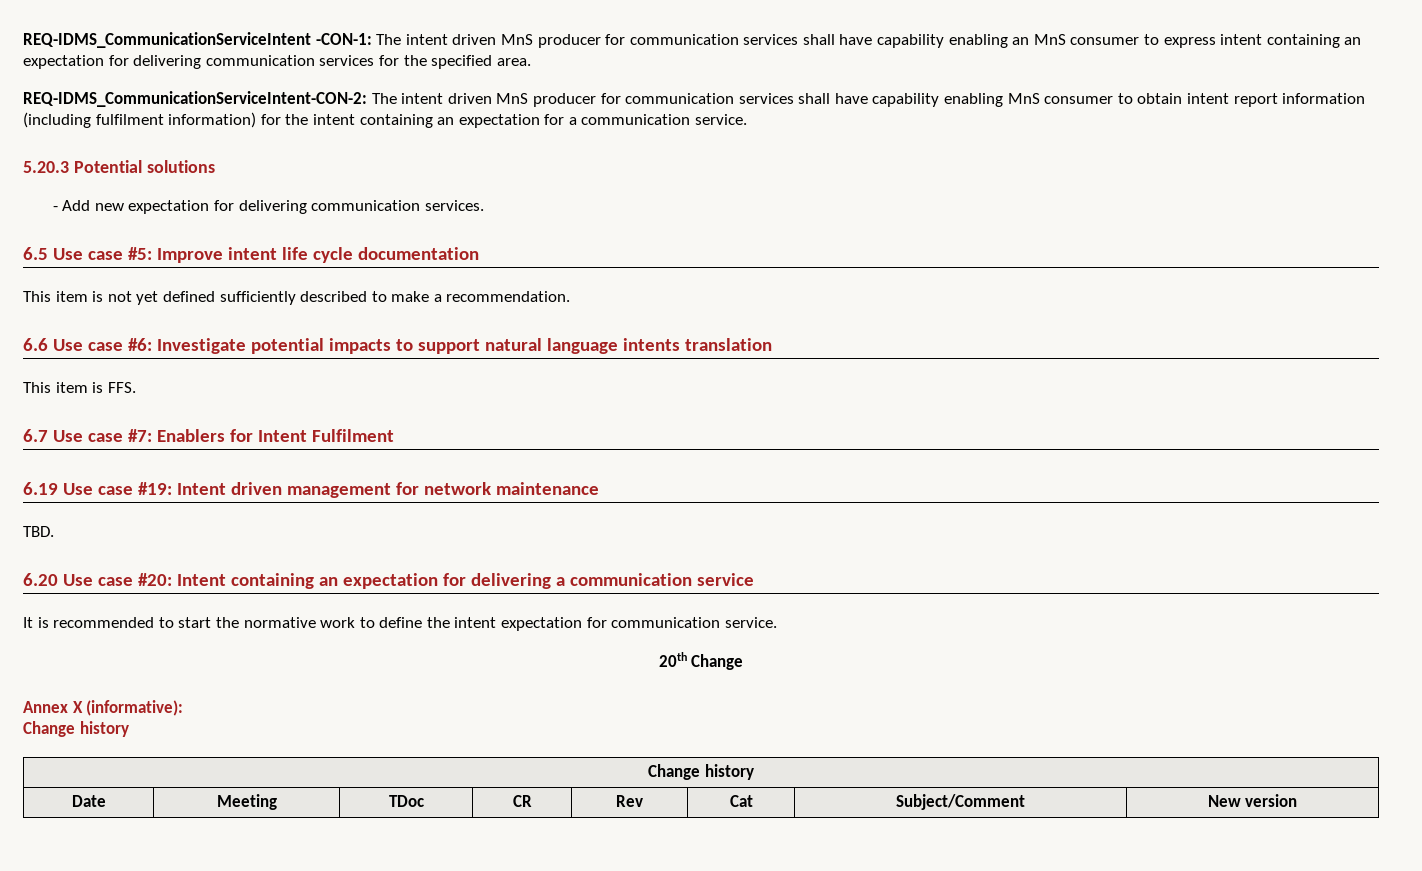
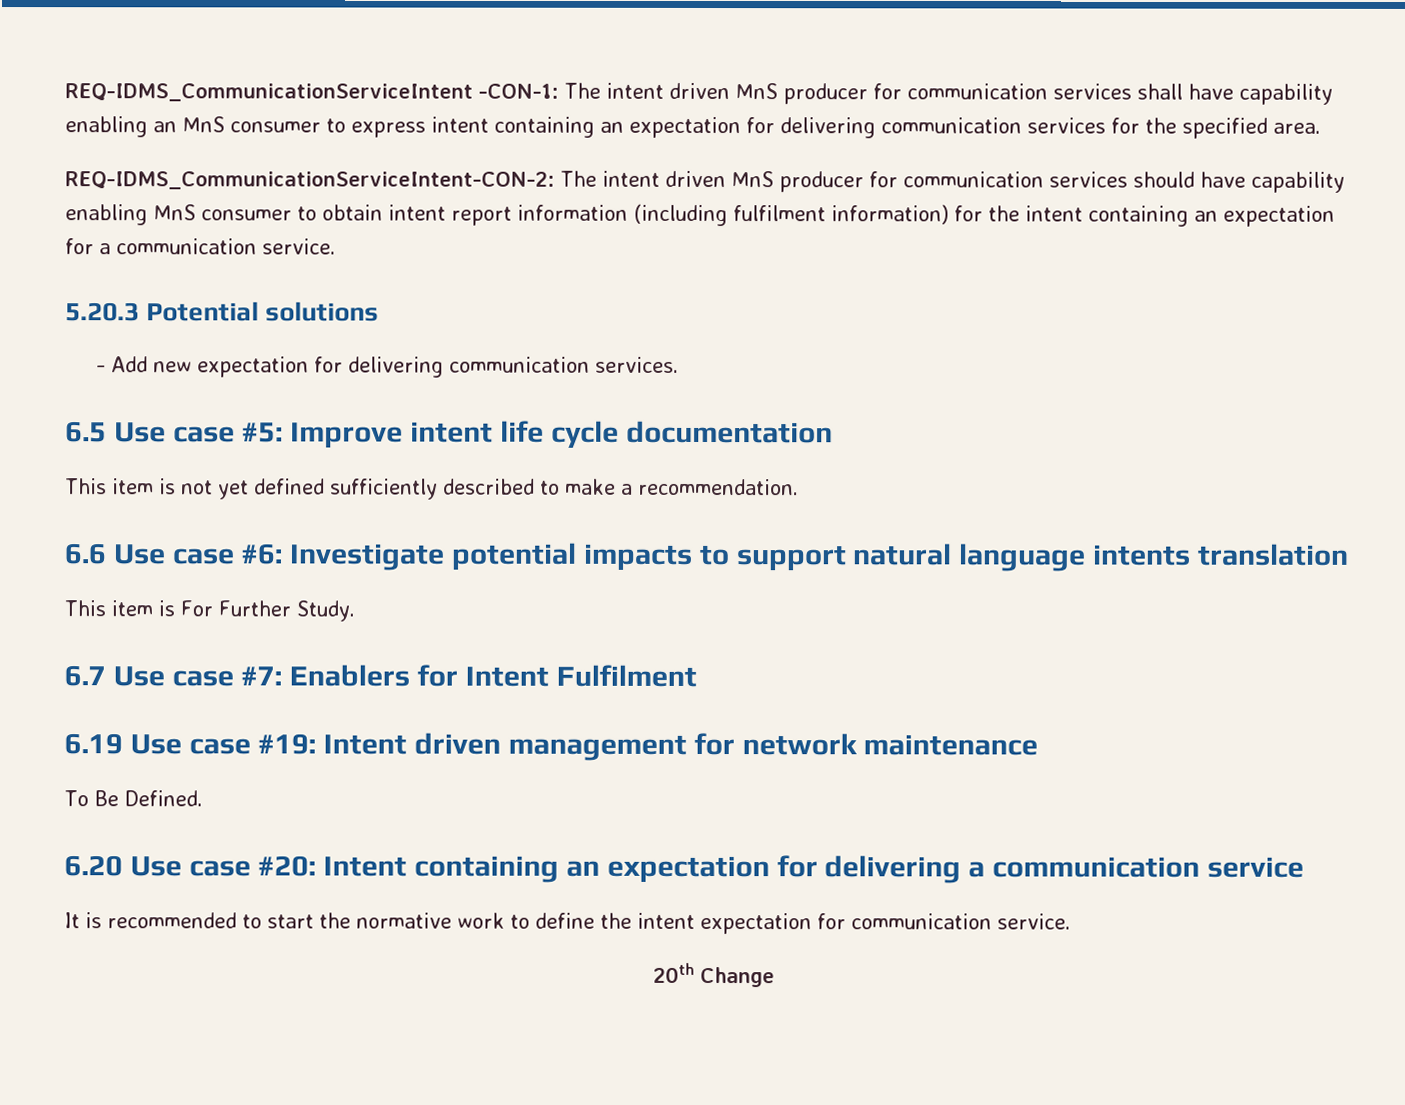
[798,93,831,104] shall -> [1133,171,1195,188] should
[107,382,136,393] FFS. -> [180,600,355,622] For Further Study.
[23,526,54,537] TBD. -> [64,790,203,807] To Be Defined.
[23,700,184,716] [23,721,129,737] [648,764,754,780] [71,795,106,807] [216,794,277,810] [388,795,424,807] [512,795,532,807] [616,795,643,807] [729,795,753,807] [896,794,1025,810] [1207,794,1298,807] // Annex X (informative): // Change history // Change history // Date | Meeting | TDoc | CR | Rev | Cat | Subject/Comment | New version -> (775, 977) none

